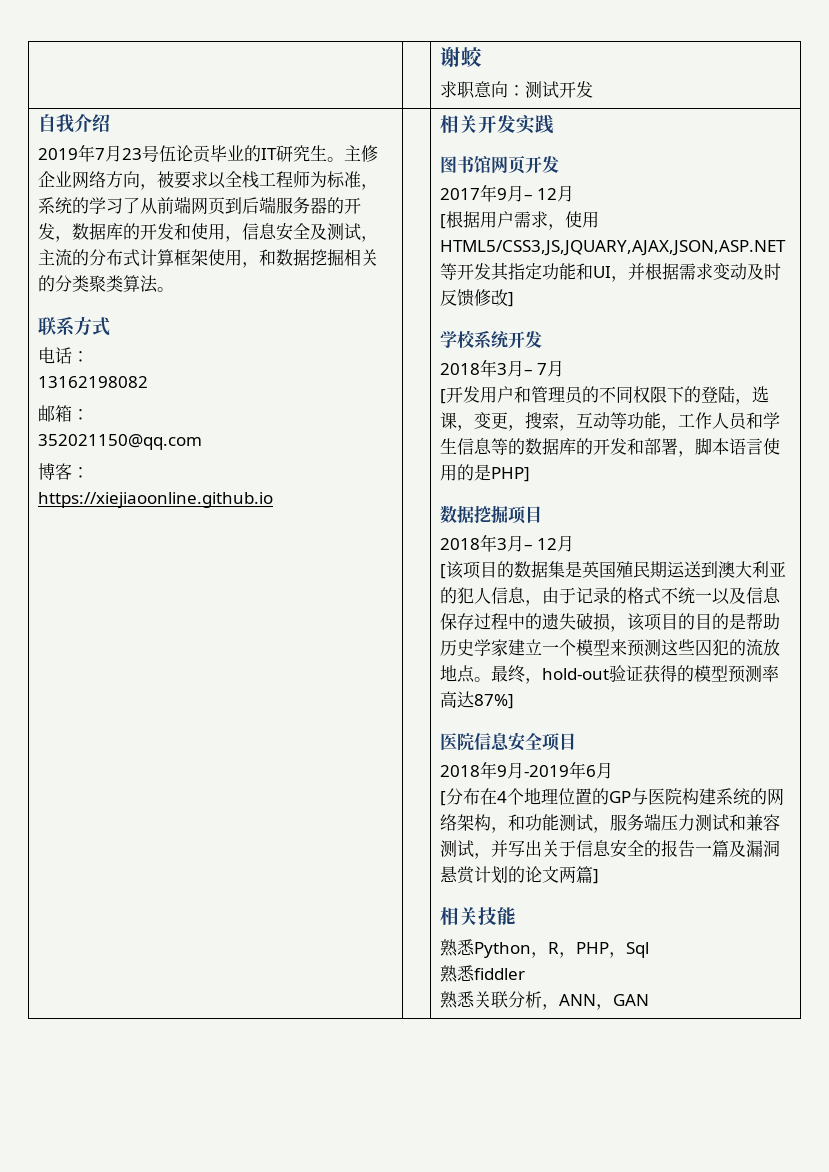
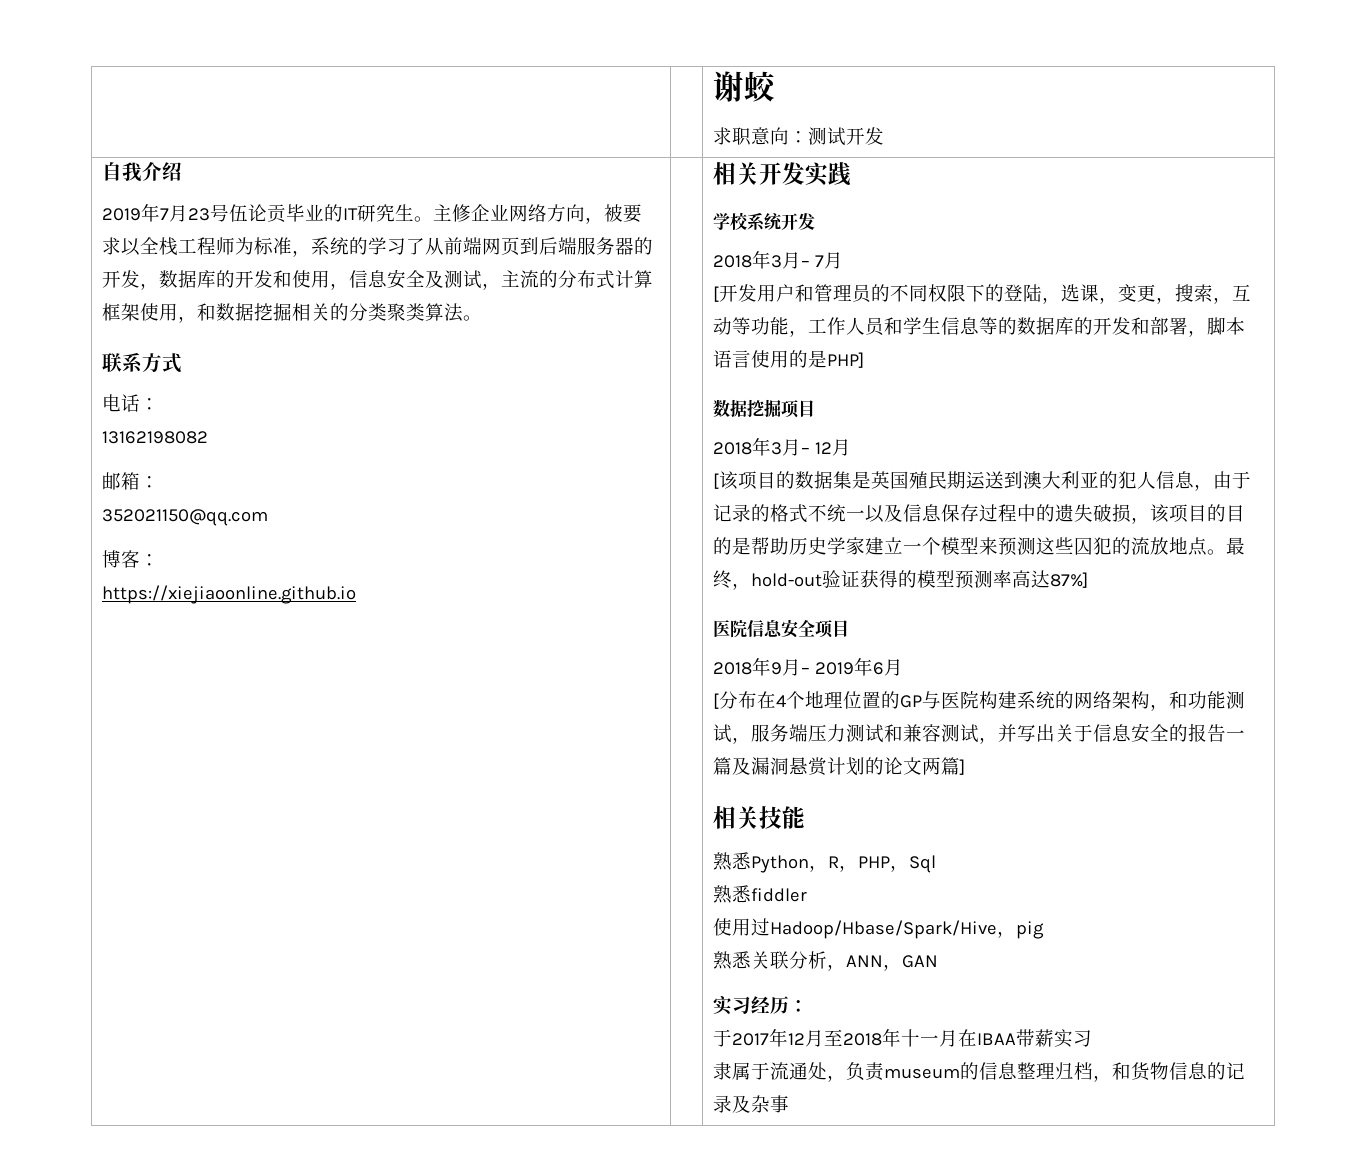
[439,155,559,174] [439,184,575,202] [439,211,599,230] [439,240,786,256] [439,262,781,282] [439,289,514,307] // 图书馆网页开发 // 2017年9月– 12月 // [根据用户需求，使用HTML5/CSS3,JS,JQUARY,AJAX,JSON,ASP.NET等开发其指定功能和UI，并根据需求变动及时反馈修改] -> (852, 174) none
[523,765,569,777] -2019 -> [801,662,855,675] – 2019
(525, 974) none -> [713,918,1045,939] // 使用过Hadoop/Hbase/Spark/Hive，pig
(649, 1000) none -> [713,996,809,1015] [713,1028,1093,1048] [713,1062,1246,1082] [713,1095,790,1113] // 实习经历： // 于2017年12月至2018年十一月在IBAA带薪实习 // 隶属于流通处，负责museum的信息整理归档，和货物信息的记录及杂事

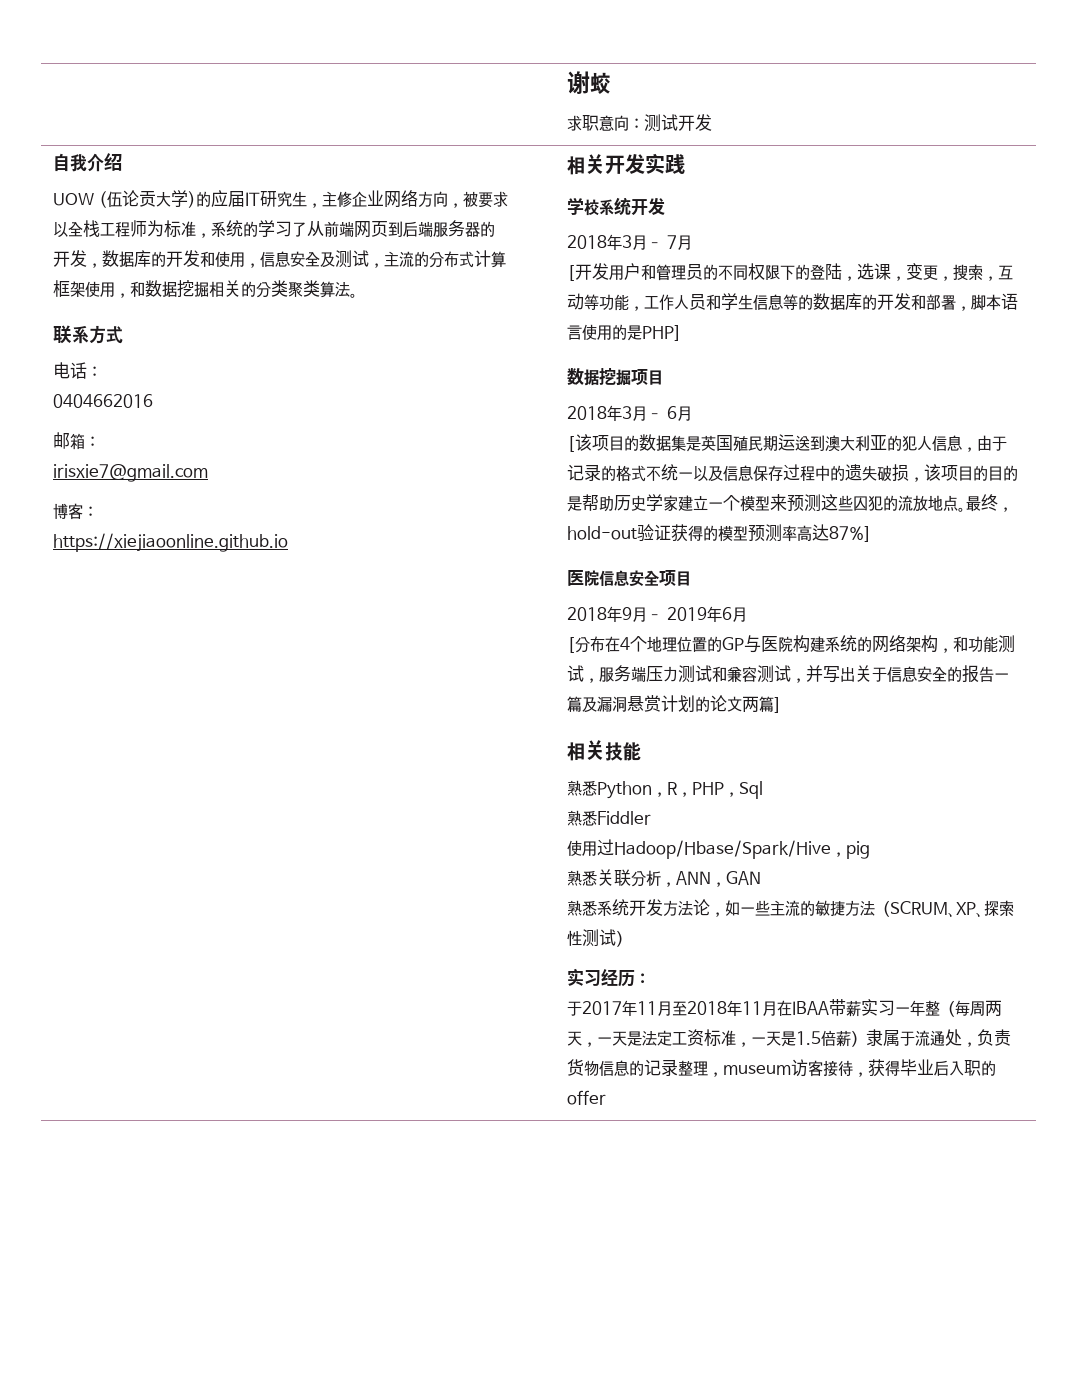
[102,203,344,223] 2019年7月23号伍论贡毕业的 -> [53,190,245,208] UOW (伍论贡大学)的应届
[414,216,434,222] 。 -> [306,203,322,208] ，
[102,431,209,444] 13162198082 -> [53,394,154,408] 0404662016
[102,509,269,526] 352021150@qq.com -> [53,464,209,482] irisxie7@gmail.com
[815,442,833,454] 12 -> [666,406,677,419] 6
[751,888,808,902] fiddler -> [597,811,652,825] Fiddler
(939, 961) none -> [567,899,1015,918] [567,929,632,947] // 熟悉系统开发方法论，如一些主流的敏捷方法（SCRUM、XP、探索性测试）
[788,1033,806,1045] 12 -> [637,1001,658,1015] 11
[901,1029,940,1047] 十一 -> [742,1001,763,1015] 11
(1093, 1038) // -> [895,1000,1003,1017] [567,1029,867,1047] 一年整（每周两天，一天是法定工资标准，一天是1.5倍薪）
[884,1062,1246,1082] [713,1095,790,1113] museum的信息整理归档，和货物信息的记录及杂事 -> [567,1059,997,1077] [567,1090,607,1105] 货物信息的记录整理，museum访客接待，获得毕业后入职的offer

